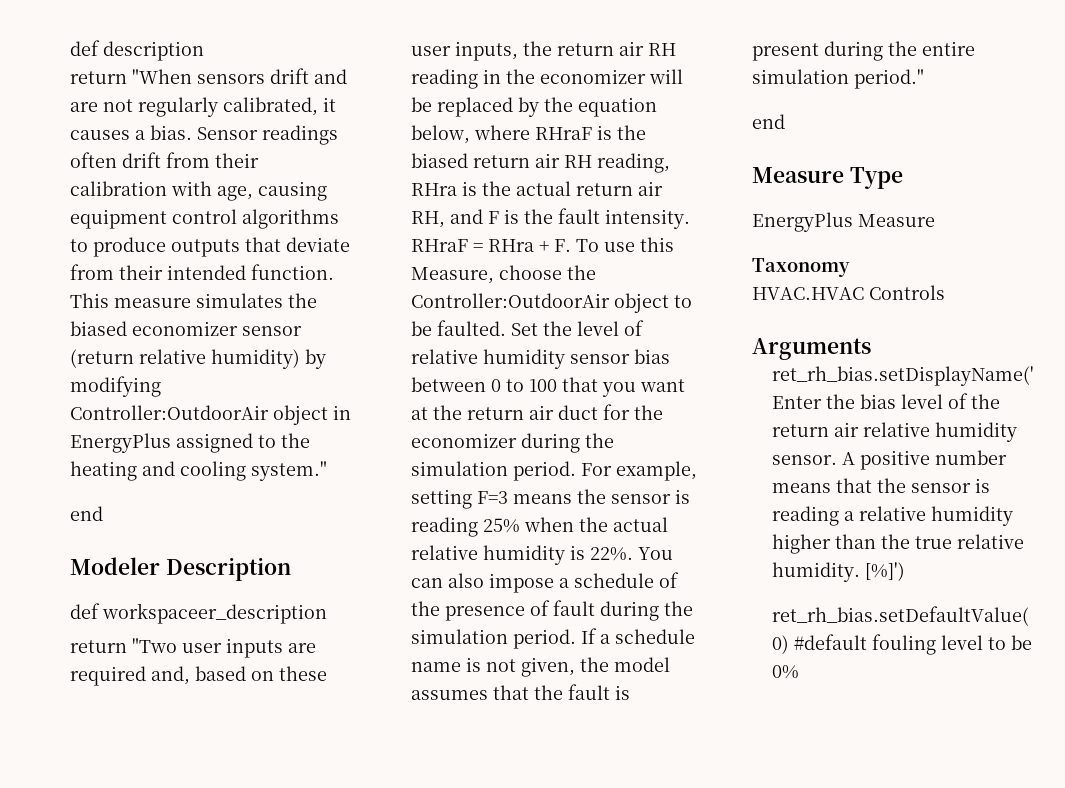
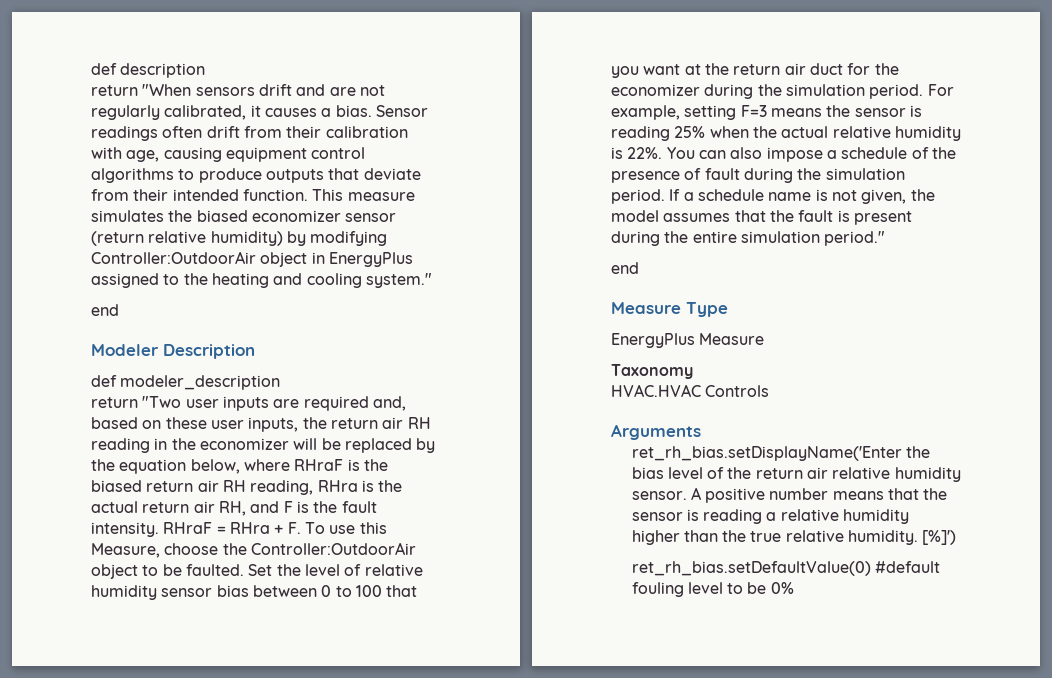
[102,603,327,624] workspaceer_description -> [120,375,281,390] modeler_description

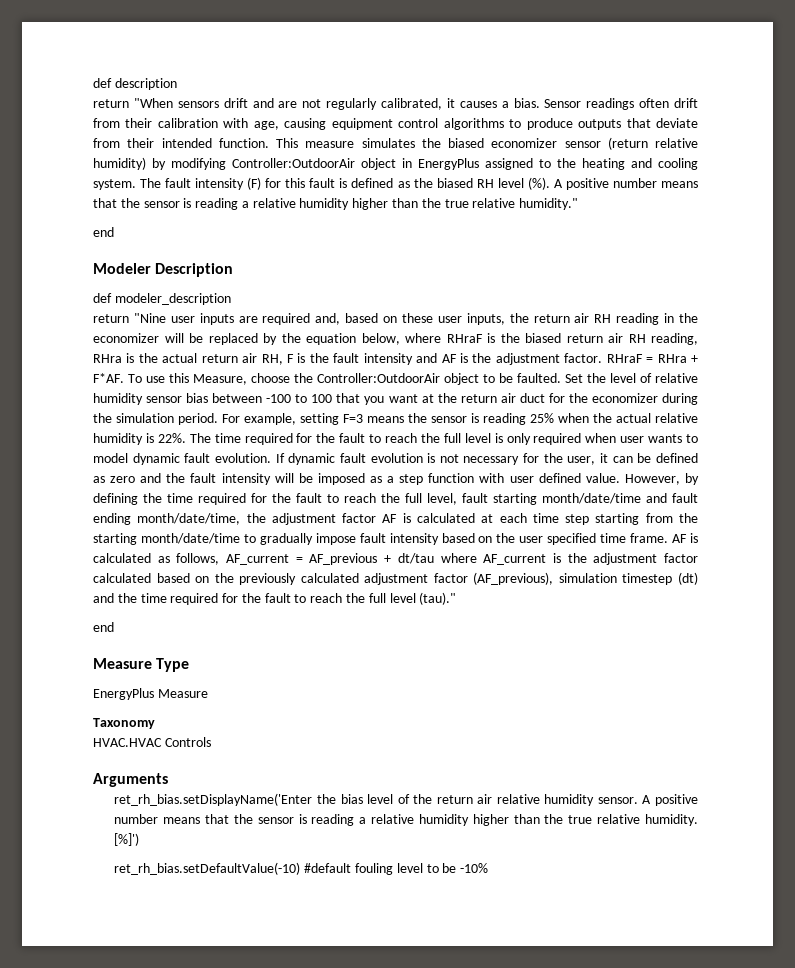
[365,273,432,288] system." -> [93,177,698,190] [93,198,579,210] system. The fault intensity (F) for this fault is defined as the biased RH level (%). A positive number means that the sensor is reading a relative humidity higher than the true relative humidity."
[142,396,182,408] "Two -> [133,313,166,323] "Nine
[250,501,280,513] and -> (283, 359) none
[91,522,159,537] intensity. -> [363,353,603,365] intensity and AF is the adjustment factor.
[287,522,301,534] F. -> [93,373,124,383] F*AF.
[321,585,332,597] 0 -> [266,394,292,403] -100
[666,147,956,162] [611,168,905,183] [611,189,935,204] [611,210,912,225] [611,231,886,246] You can also impose a schedule of the presence of fault during the simulation period. If a schedule name is not given, the model assumes that the fault is present during the entire simulation period." -> [189,433,698,445] [93,453,698,465] [93,473,699,485] [93,493,698,505] [93,513,698,525] [93,533,698,545] [93,553,698,565] [93,572,698,585] [93,592,457,605] The time required for the fault to reach the full level is only required when user wants to model dynamic fault evolution. If dynamic fault evolution is not necessary for the user, it can be defined as zero and the fault intensity will be imposed as a step function with user defined value. However, by defining the time required for the fault to reach the full level, fault starting month/date/time and fault ending month/date/time, the adjustment factor AF is calculated at each time step starting from the starting month/date/time to gradually impose fault intensity based on the user specified time frame. AF is calculated as follows, AF_current = AF_previous + dt/tau where AF_current is the adjustment factor calculated based on the previously calculated adjustment factor (AF_previous), simulation timestep (dt) and the time required for the fault to reach the full level (tau)."
[631,561,871,576] ret_rh_bias.setDefaultValue(0) -> [114,862,301,875] ret_rh_bias.setDefaultValue(-10)
[770,582,794,594] 0% -> [460,863,489,873] -10%

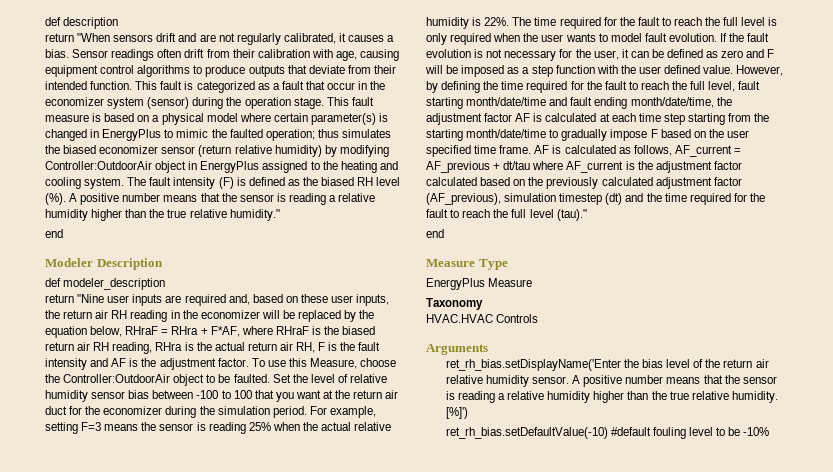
[305,141,355,148] measure -> [160,81,386,93] [45,97,374,109] [45,113,389,125] [45,129,339,141] fault is categorized as a fault that occur in the economizer system (sensor) during the operation stage. This fault measure is based on a physical model where certain parameter(s) is changed in EnergyPlus to mimic the faulted operation; thus
[265,178,336,188] for this fault -> (234, 183) none
(400, 339) none -> [125,326,240,337] RHraF = RHra + F*AF,
[606,354,699,363] [93,373,124,383] RHraF = RHra + F*AF. -> (249, 362) none
(617, 438) none -> [523,33,539,42] the
[132,453,180,465] dynamic -> (642, 37) none
[288,453,336,465] dynamic -> [729,33,745,42] the
[166,473,271,485] the fault intensity -> [767,49,775,58] F
(505, 478) none -> [620,65,636,74] the
[359,533,439,545] fault intensity -> [650,129,658,138] F

